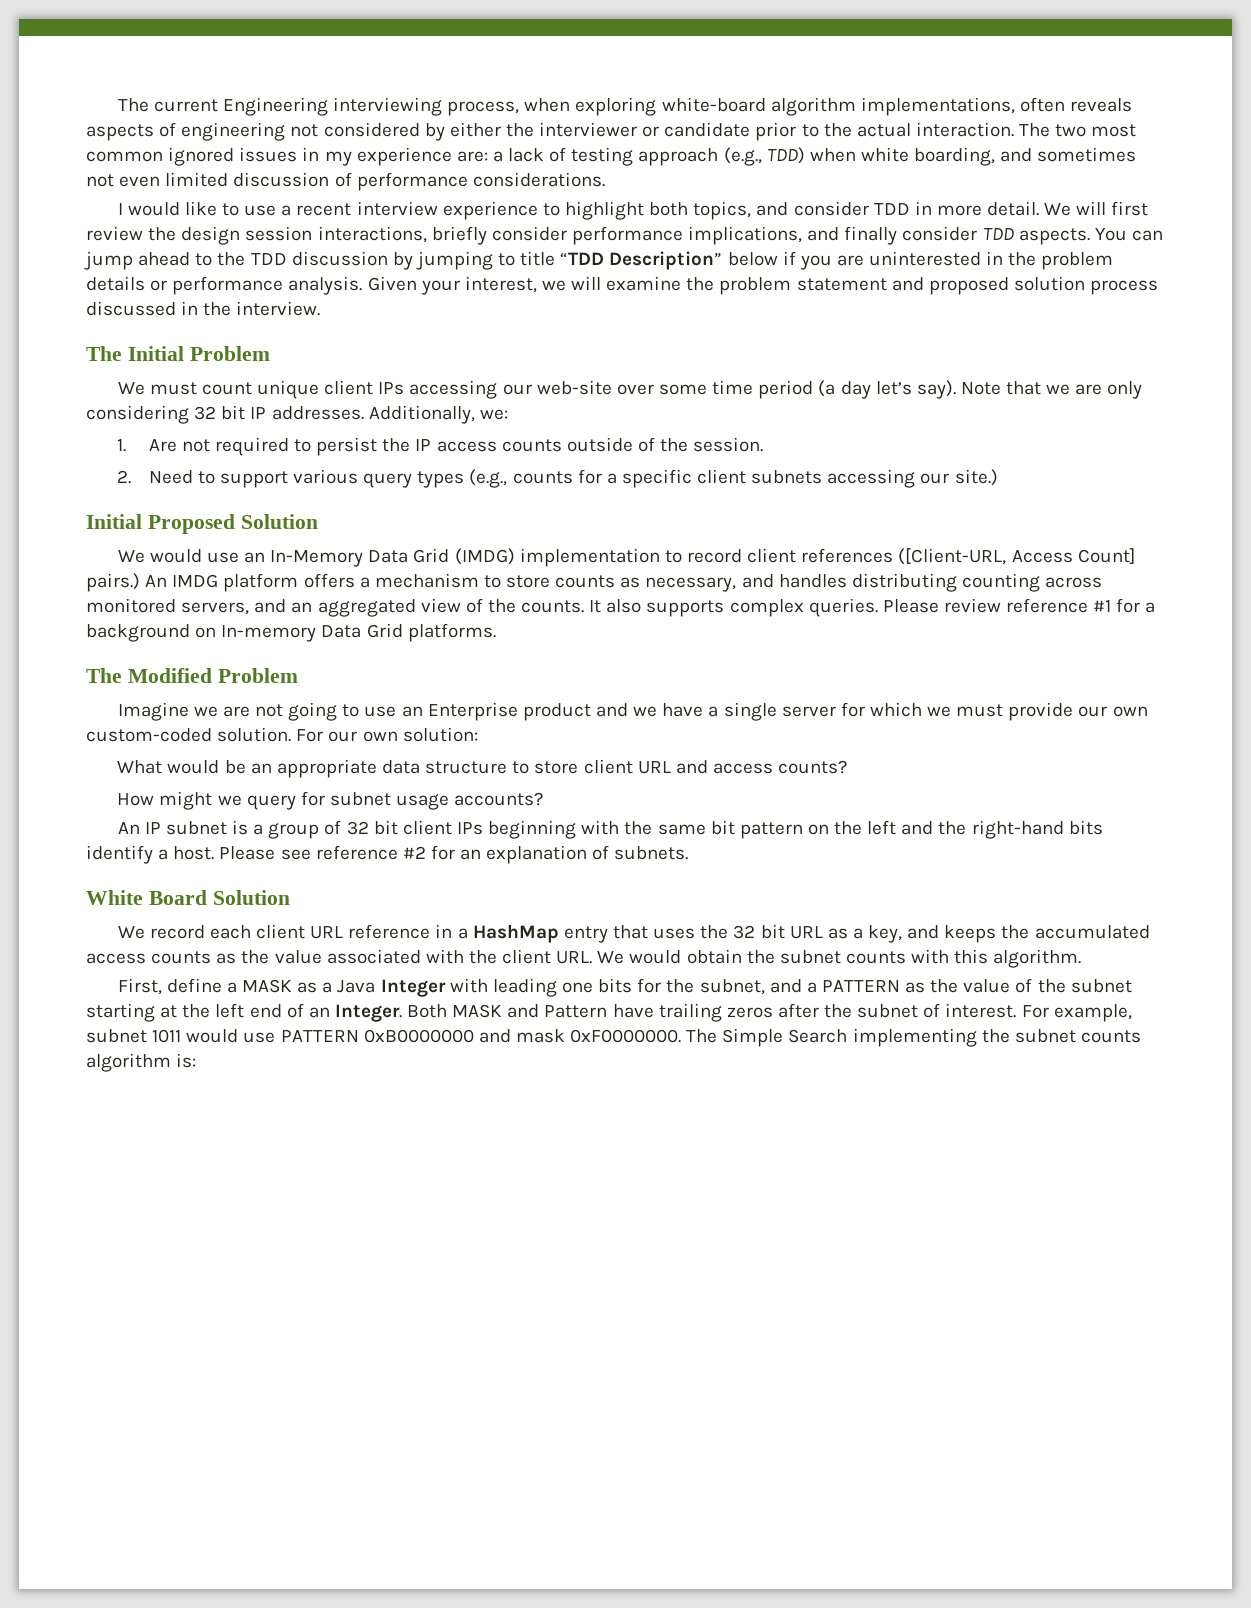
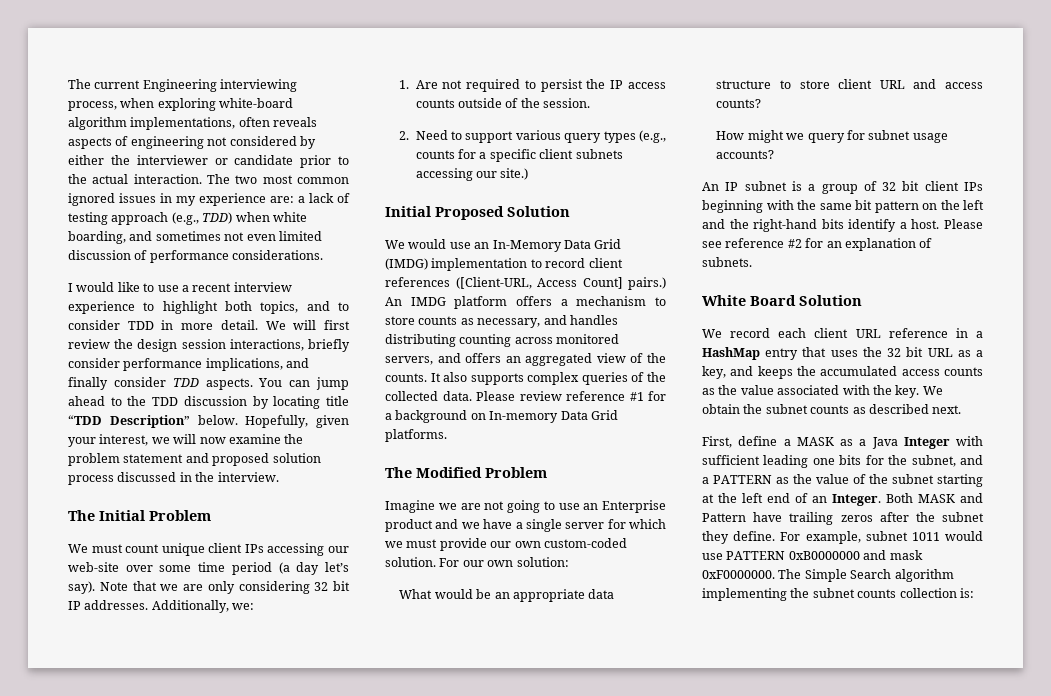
(789, 209) none -> [338,302,349,311] to
[415,251,516,270] jumping to -> [273,396,321,409] locating
[727,251,1114,270] [86,276,417,295] below if you are uninterested in the problem details or performance analysis. Given -> [197,415,349,428] below. Hopefully, given
(602, 283) none -> [199,437,226,444] now
(287, 606) none -> [465,353,502,363] offers
[808,598,878,617] queries. -> [581,372,666,385] [385,391,472,401] queries of the collected data.
[502,949,682,964] client URL. We would -> [895,385,943,398] key. We
[911,949,1082,968] with this algorithm. -> [852,404,962,414] as described next.
(488, 985) none -> [702,455,760,465] sufficient
[923,1003,1017,1018] of interest. -> [702,531,776,544] they define.
(848, 1036) none -> [894,569,954,582] algorithm
[86,1053,171,1072] algorithm -> [899,588,957,598] collection

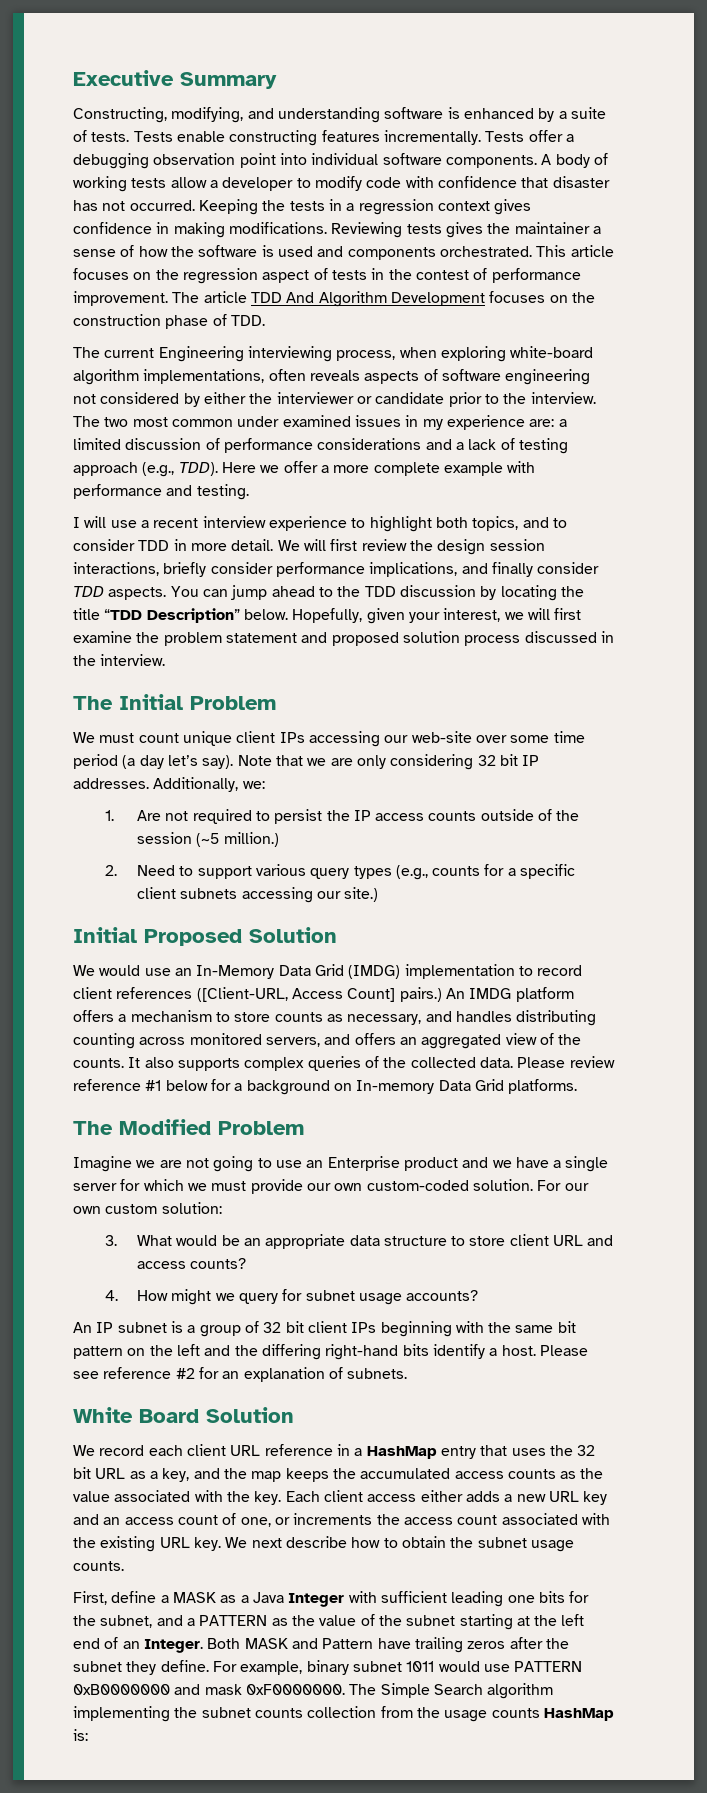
(68, 84) none -> [73,70,277,89] [73,107,606,123] [73,130,574,146] [73,153,608,169] [73,176,610,192] [73,199,532,215] [73,222,601,238] [73,245,614,260] [73,268,581,284] [73,291,595,307] [73,314,265,329] Executive Summary // Constructing, modifying, and understanding software is enhanced by a suite of tests. Tests enable constructing features incrementally. Tests offer a debugging observation point into individual software components. A body of working tests allow a developer to modify code with confidence that disaster has not occurred. Keeping the tests in a regression context gives confidence in making modifications. Reviewing tests gives the maintainer a sense of how the software is used and components orchestrated. This article focuses on the regression aspect of tests in the contest of performance improvement. The article TDD And Algorithm Development focuses on the construction phase of TDD. //
(129, 141) none -> [441,369,501,381] software
[92,174,202,184] actual interaction. -> [530,392,596,404] interview.
[68,193,115,206] ignored -> [237,415,351,427] under examined
(305, 199) none -> [73,438,464,453] limited discussion of performance considerations and a
[202,212,307,224] [68,231,322,244] [68,250,324,263] [68,282,155,292] TDD) when white boarding, and sometimes not even limited discussion of performance considerations. // I would like to -> [178,461,536,476] [73,484,249,500] [73,516,107,528] TDD). Here we offer a more complete example with performance and testing. // I will
(321, 402) none -> [560,586,584,597] the
[199,437,226,444] now -> [554,608,582,620] first
[543,98,591,108] session. -> [136,832,279,847] session (~5 million.)
(644, 396) none -> [165,1080,208,1091] below
(514, 563) none -> [105,1204,158,1214] custom
(569, 562) none -> [104,1235,117,1246] 3.
(762, 103) none -> [104,1290,118,1301] 4.
(749, 224) none -> [261,1344,321,1360] differing
(754, 371) none -> [223,1468,282,1482] the map
[922,386,943,395] [702,404,962,414] We obtain the subnet counts as described next. -> [285,1490,608,1505] [73,1513,610,1527] [73,1536,574,1552] [73,1561,124,1571] Each client access either adds a new URL key and an access count of one, or increments the access count associated with the existing URL key. We next describe how to obtain the subnet usage counts.
(861, 537) none -> [306,1660,349,1675] binary
(957, 593) none -> [380,1706,614,1722] from the usage counts HashMap

